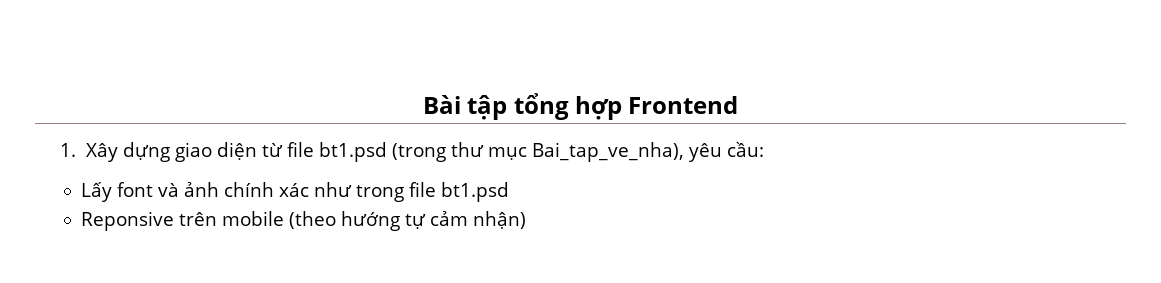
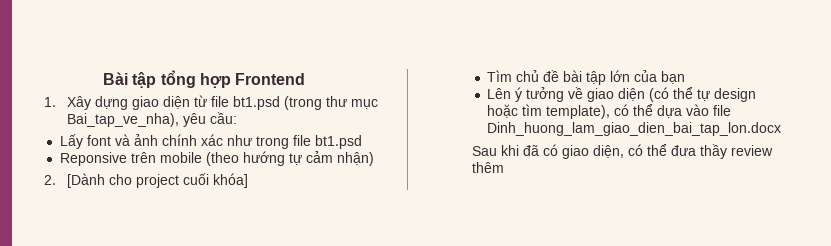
(526, 220) none -> [44,173,248,188] [487,70,686,85] [487,87,757,102] [487,104,732,119] [487,122,782,136] [471,144,773,159] [471,162,504,173] // 2. [Dành cho project cuối khóa] // Tìm chủ đề bài tập lớn của bạn // Lên ý tưởng về giao diện (có thể tự design hoặc tìm template), có thể dựa vào file Dinh_huong_lam_giao_dien_bai_tap_lon.docx // Sau khi đã có giao diện, có thể đưa thầy review thêm

